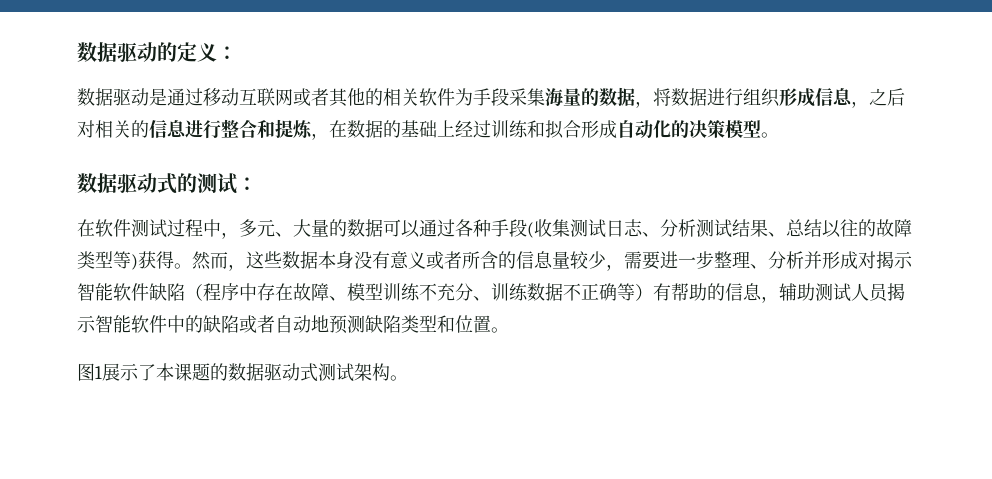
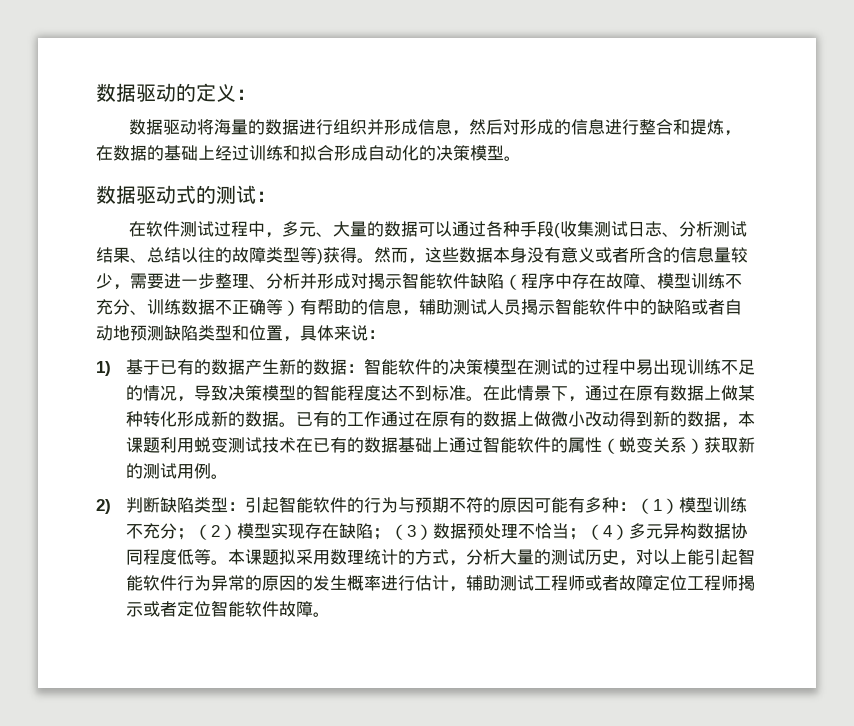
[149,88,545,107] 是通过移动互联网或者其他的相关软件为手段采集 -> [197,119,215,135] 将
[635,88,707,108] ，将数据 -> (300, 127) none
(780, 97) none -> [367,119,385,135] 并
[869,88,905,106] [77,120,131,138] 之后对相关 -> [469,119,555,135] 然后对形成
[491,327,509,333] [77,363,390,382] 。 // 图1展示了本课题的数据驱动式测试架构 -> [283,325,385,342] [96,358,755,376] [125,384,755,402] [125,411,755,428] [125,436,755,454] [125,463,228,479] [96,496,747,514] [125,523,748,540] [125,548,755,566] [125,575,755,592] [125,600,313,617] ，具体来说： // 1)基于已有的数据产生新的数据：智能软件的决策模型在测试的过程中易出现训练不足的情况，导致决策模型的智能程度达不到标准。在此情景下，通过在原有数据上做某种转化形成新的数据。已有的工作通过在原有的数据上做微小改动得到新的数据，本课题利用蜕变测试技术在已有的数据基础上通过智能软件的属性（蜕变关系）获取新的测试用例。 // 2)判断缺陷类型：引起智能软件的行为与预期不符的原因可能有多种：（1）模型训练不充分；（2）模型实现存在缺陷；（3）数据预处理不恰当；（4）多元异构数据协同程度低等。本课题拟采用数理统计的方式，分析大量的测试历史，对以上能引起智能软件行为异常的原因的发生概率进行估计，辅助测试工程师或者故障定位工程师揭示或者定位智能软件故障

